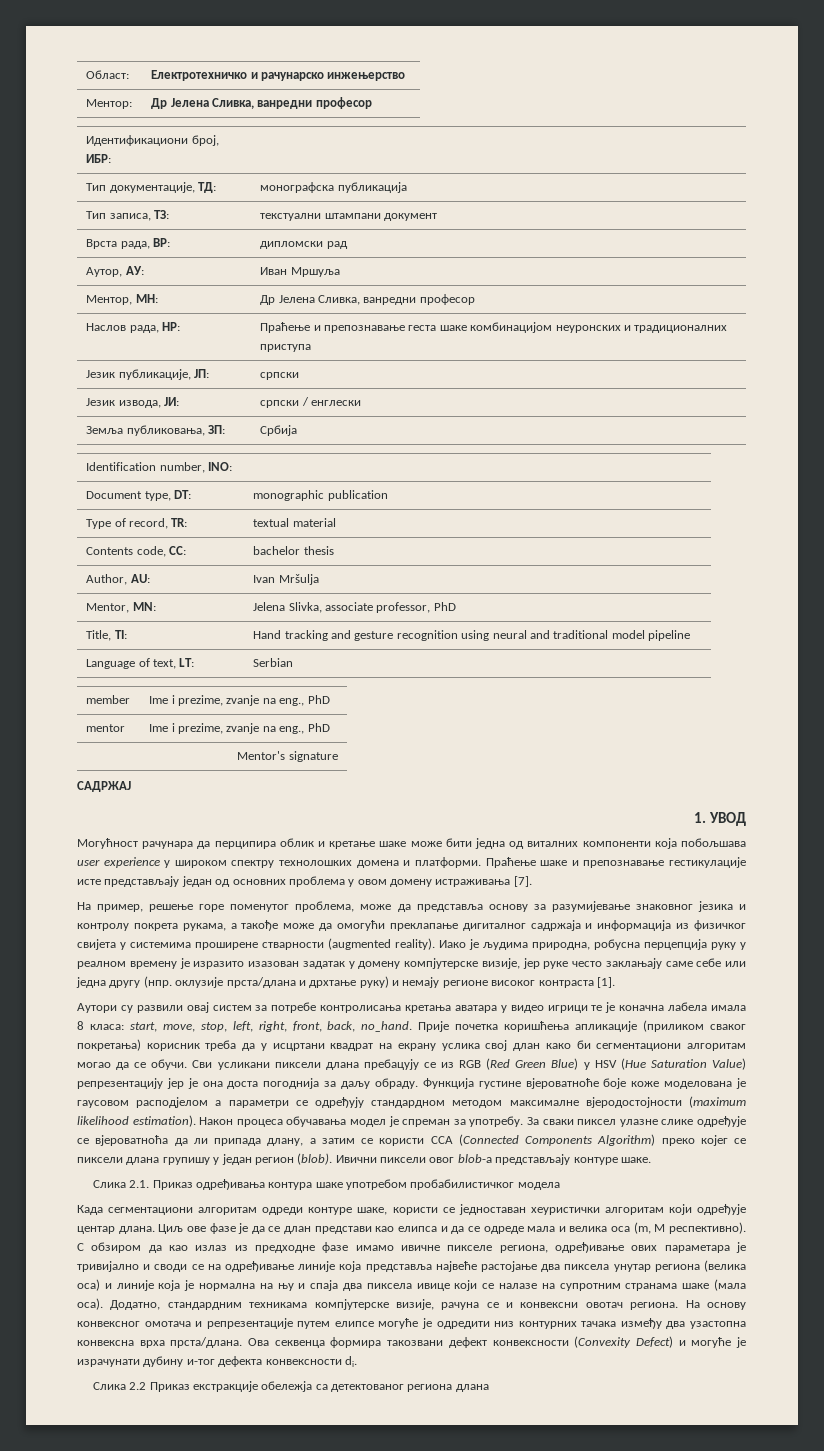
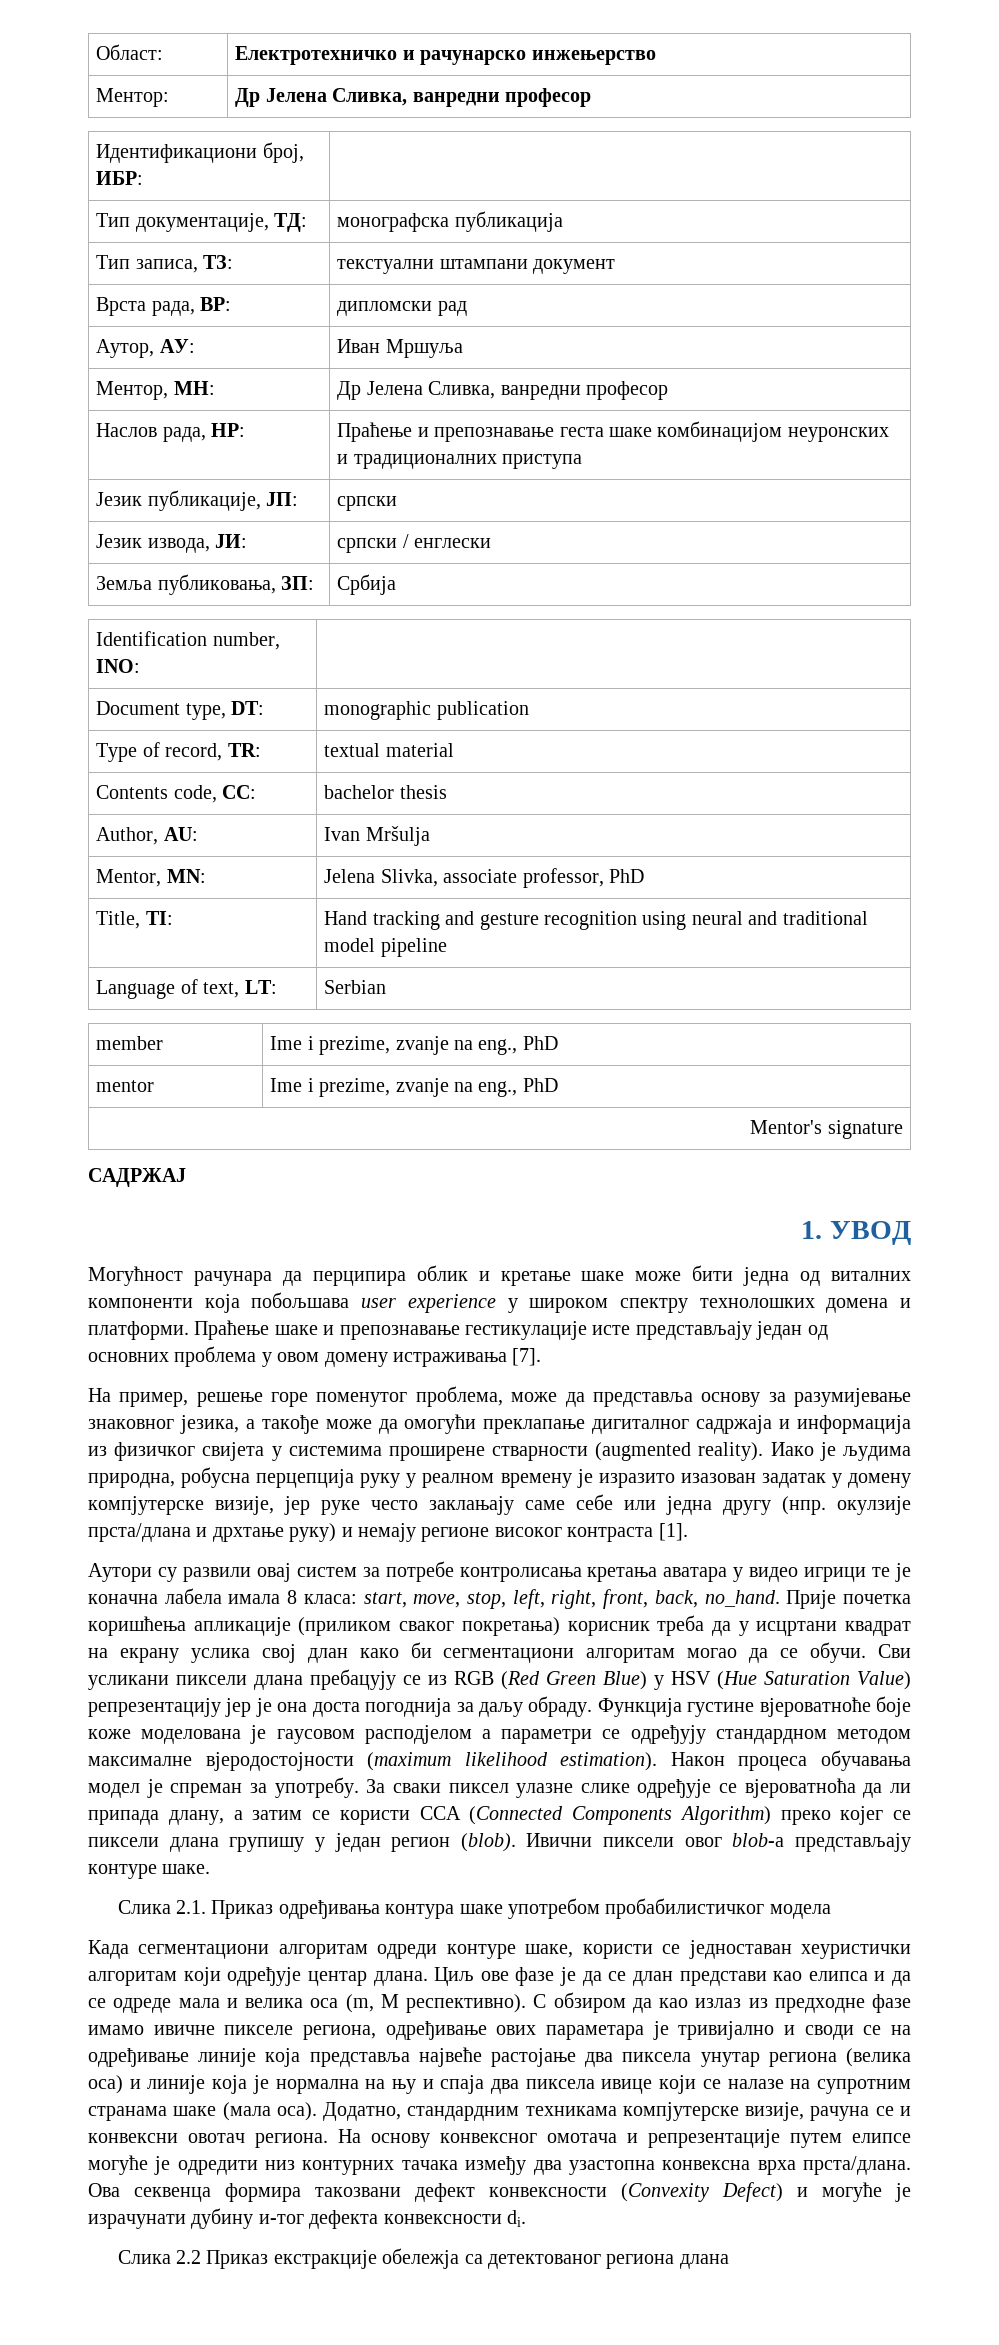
[697,901,746,912] [77,923,226,931] језика и контролу покрета рукама, -> [179,1415,239,1434] језика,
[175,977,224,988] оклузије -> [837,1496,911,1515] окулзије

